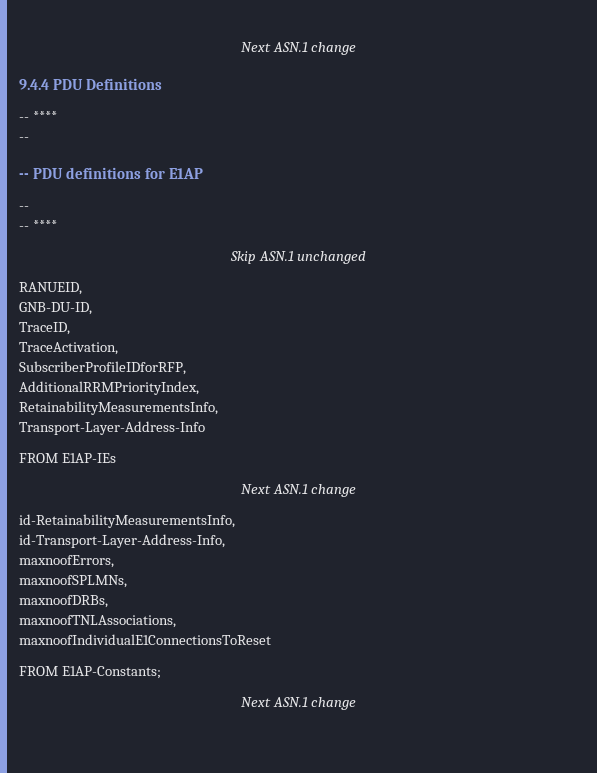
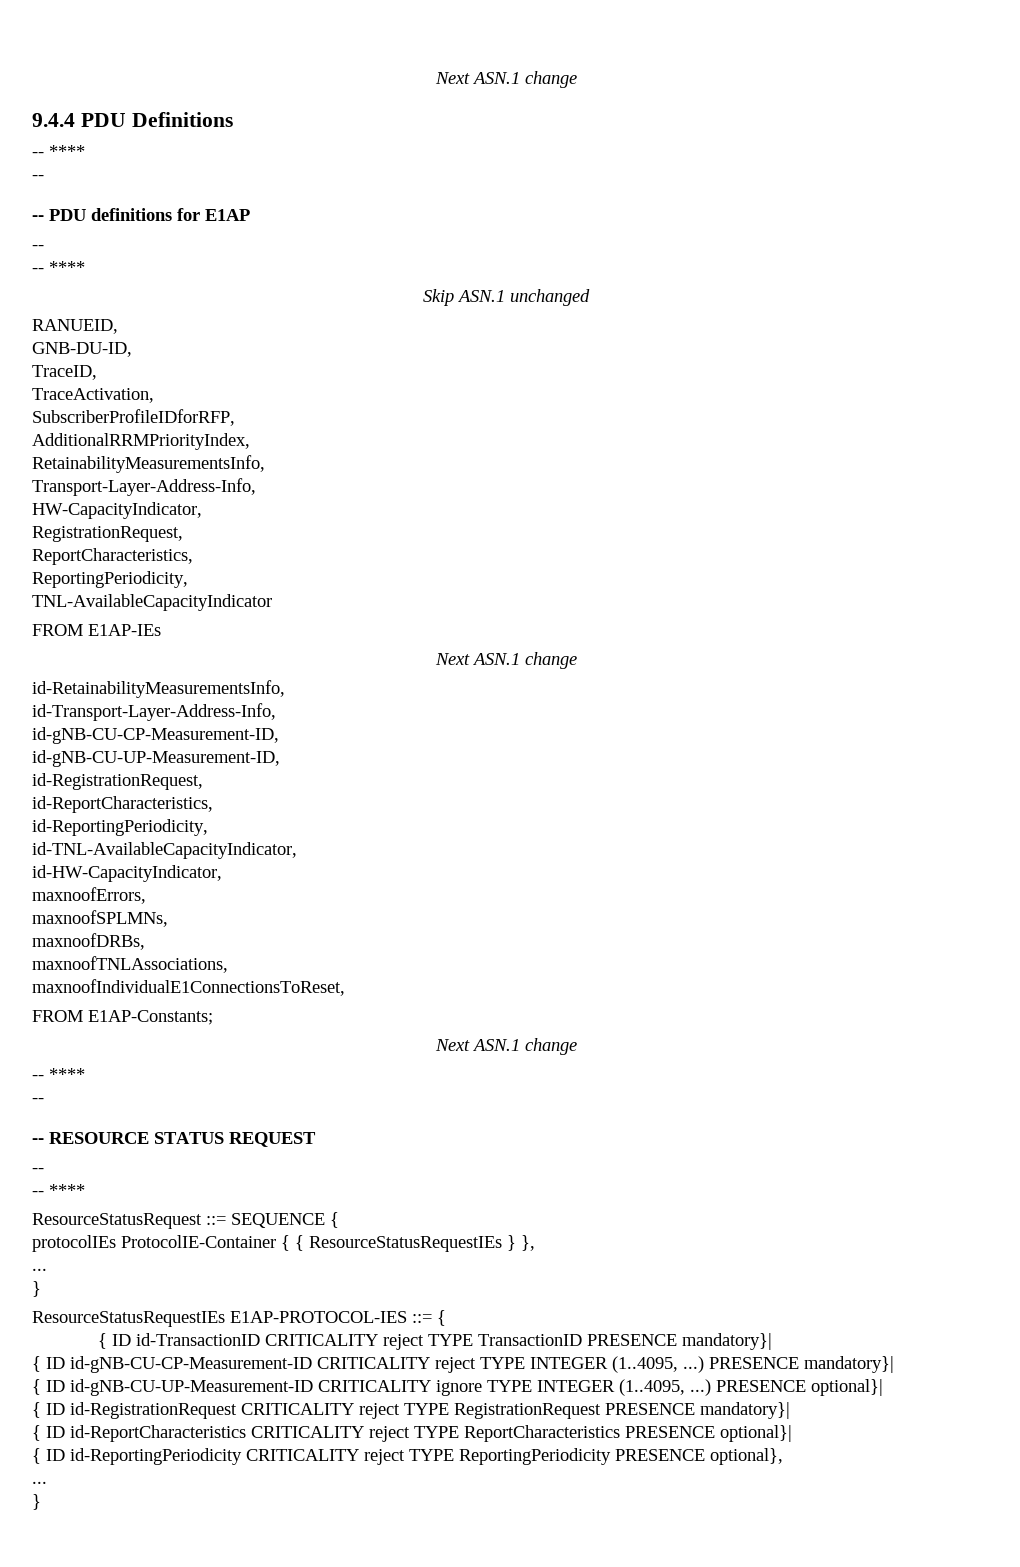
[19,421,205,435] Transport-Layer-Address-Info -> [32,478,256,496] [32,502,202,519] [32,526,183,542] [32,548,193,565] [32,571,188,588] [32,594,272,611] Transport-Layer-Address-Info, // HW-CapacityIndicator, // RegistrationRequest, // ReportCharacteristics, // ReportingPeriodicity, // TNL-AvailableCapacityIndicator
(225, 541) none -> [32,727,279,744] [32,750,280,767] [32,773,203,790] [32,796,213,813] [32,819,208,836] [32,842,297,859] [32,865,222,882] // id-gNB-CU-CP-Measurement-ID, // id-gNB-CU-UP-Measurement-ID, // id-RegistrationRequest, // id-ReportCharacteristics, // id-ReportingPeriodicity, // id-TNL-AvailableCapacityIndicator, // id-HW-CapacityIndicator,
[19,634,271,645] maxnoofIndividualE1ConnectionsToReset -> [32,979,345,996] maxnoofIndividualE1ConnectionsToReset,
(357, 703) none -> [32,1068,85,1080] [32,1098,44,1103] [32,1132,316,1147] [32,1168,44,1173] [32,1184,85,1196] [32,1212,339,1229] [32,1235,535,1252] [32,1268,47,1271] [32,1281,41,1297] [32,1310,446,1327] [98,1333,773,1350] [32,1356,894,1373] [32,1379,883,1396] [32,1402,790,1419] [32,1425,792,1442] [32,1448,783,1465] [32,1481,47,1484] [32,1494,41,1510] // -- **** // -- // -- RESOURCE STATUS REQUEST // -- // -- **** // ResourceStatusRequest ::= SEQUENCE { // protocolIEs ProtocolIE-Container { { ResourceStatusRequestIEs } }, // ... // } // ResourceStatusRequestIEs E1AP-PROTOCOL-IES ::= { // { ID id-TransactionID CRITICALITY reject TYPE TransactionID PRESENCE mandatory}| // { ID id-gNB-CU-CP-Measurement-ID CRITICALITY reject TYPE INTEGER (1..4095, ...) PRESENCE mandatory}| // { ID id-gNB-CU-UP-Measurement-ID CRITICALITY ignore TYPE INTEGER (1..4095, ...) PRESENCE optional}| // { ID id-RegistrationRequest CRITICALITY reject TYPE RegistrationRequest PRESENCE mandatory}| // { ID id-ReportCharacteristics CRITICALITY reject TYPE ReportCharacteristics PRESENCE optional}| // { ID id-ReportingPeriodicity CRITICALITY reject TYPE ReportingPeriodicity PRESENCE optional}, // ... // }

